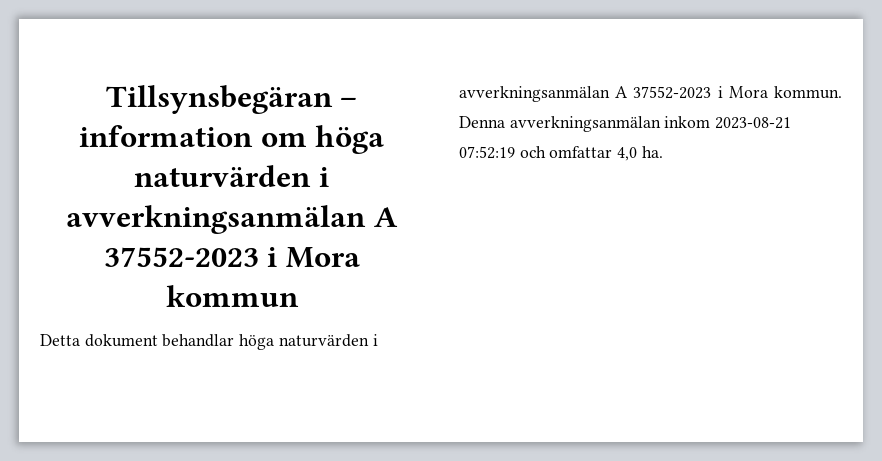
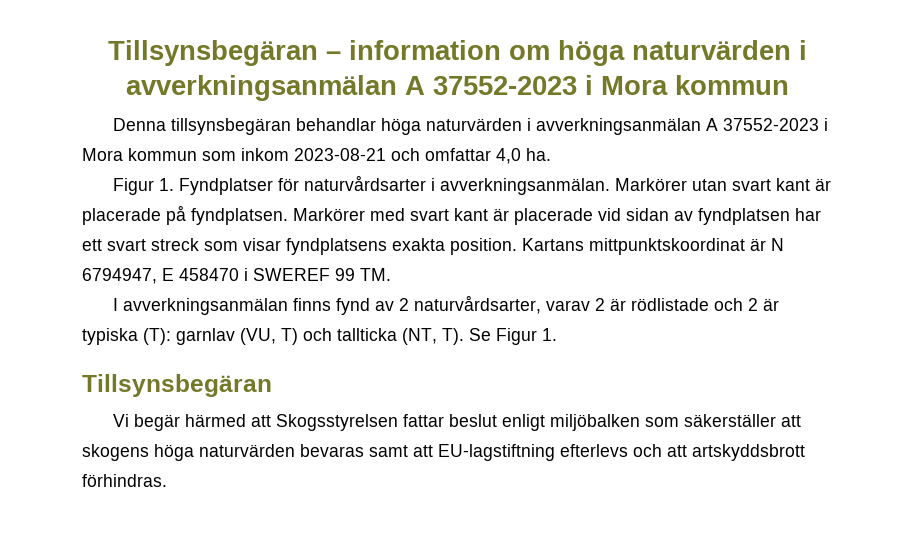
[40,334,158,347] Detta dokument -> [112,118,291,135] Denna tillsynsbegäran
[774,86,842,99] [459,116,661,132] kommun. Denna avverkningsanmälan -> [128,148,236,161] kommun som
[459,146,515,159] 07:52:19 -> (386, 154) none
(663, 152) none -> [112,175,831,195] [82,205,821,225] [82,238,784,255] [82,268,391,284] [112,295,779,315] [82,328,557,345] [82,374,272,397] [112,414,801,431] [82,444,805,461] [82,474,167,487] // Figur 1. Fyndplatser för naturvårdsarter i avverkningsanmälan. Markörer utan svart kant är placerade på fyndplatsen. Markörer med svart kant är placerade vid sidan av fyndplatsen har ett svart streck som visar fyndplatsens exakta position. Kartans mittpunktskoordinat är N 6794947, E 458470 i SWEREF 99 TM. // I avverkningsanmälan finns fynd av 2 naturvårdsarter, varav 2 är rödlistade och 2 är typiska (T): garnlav (VU, T) och tallticka (NT, T). Se Figur 1. // Tillsynsbegäran // Vi begär härmed att Skogsstyrelsen fattar beslut enligt miljöbalken som säkerställer att skogens höga naturvärden bevaras samt att EU-lagstiftning efterlevs och att artskyddsbrott förhindras.

